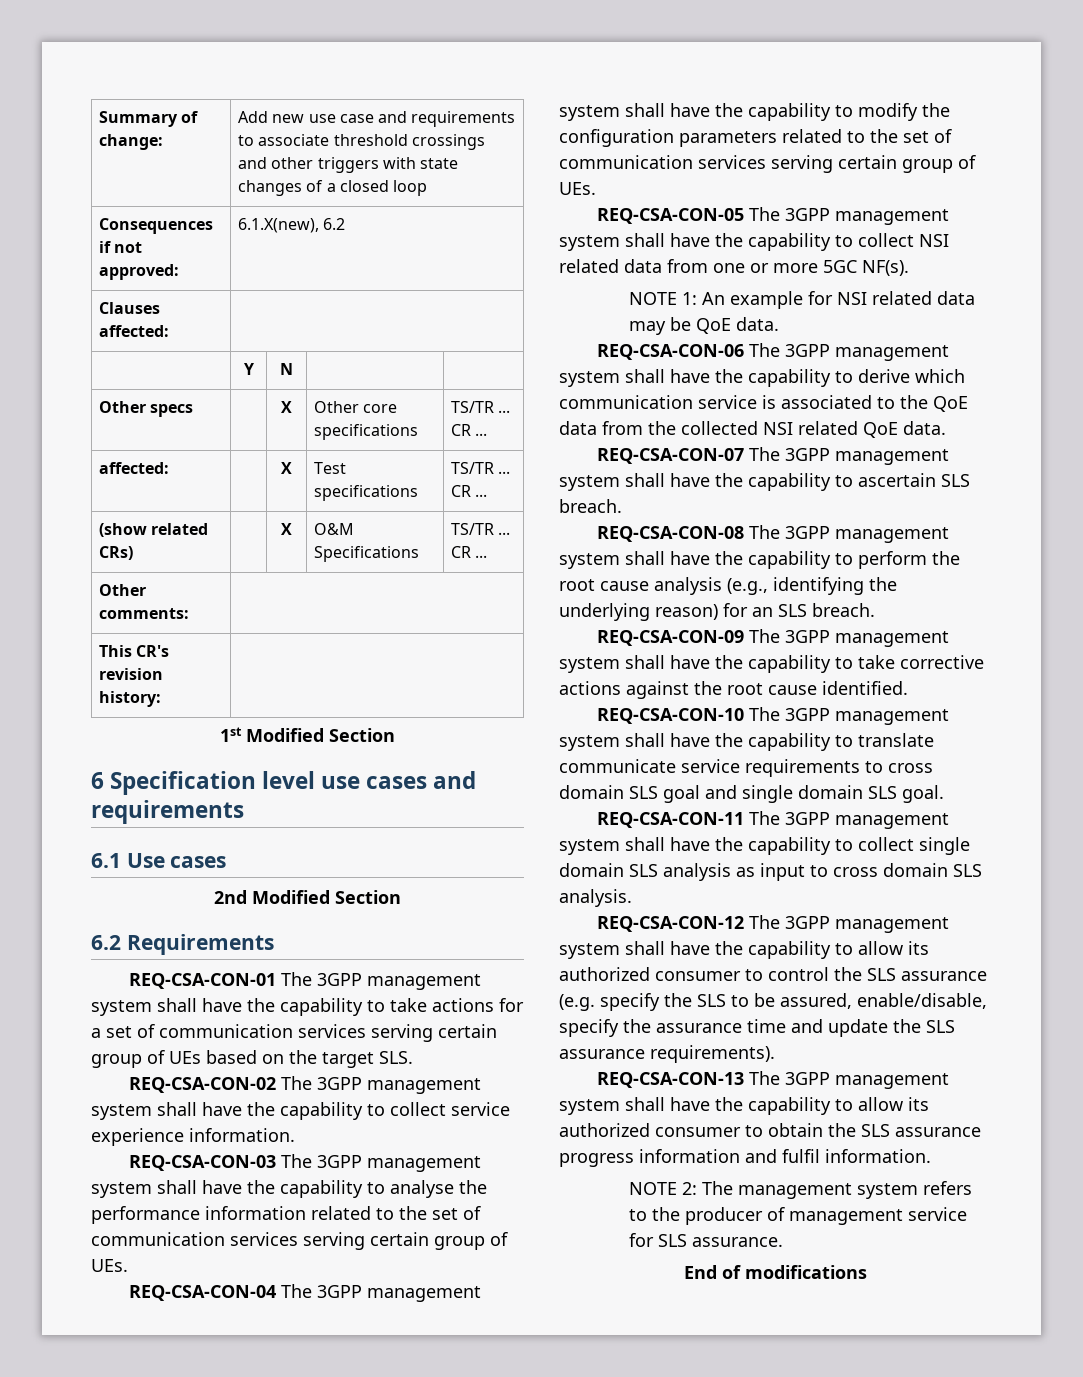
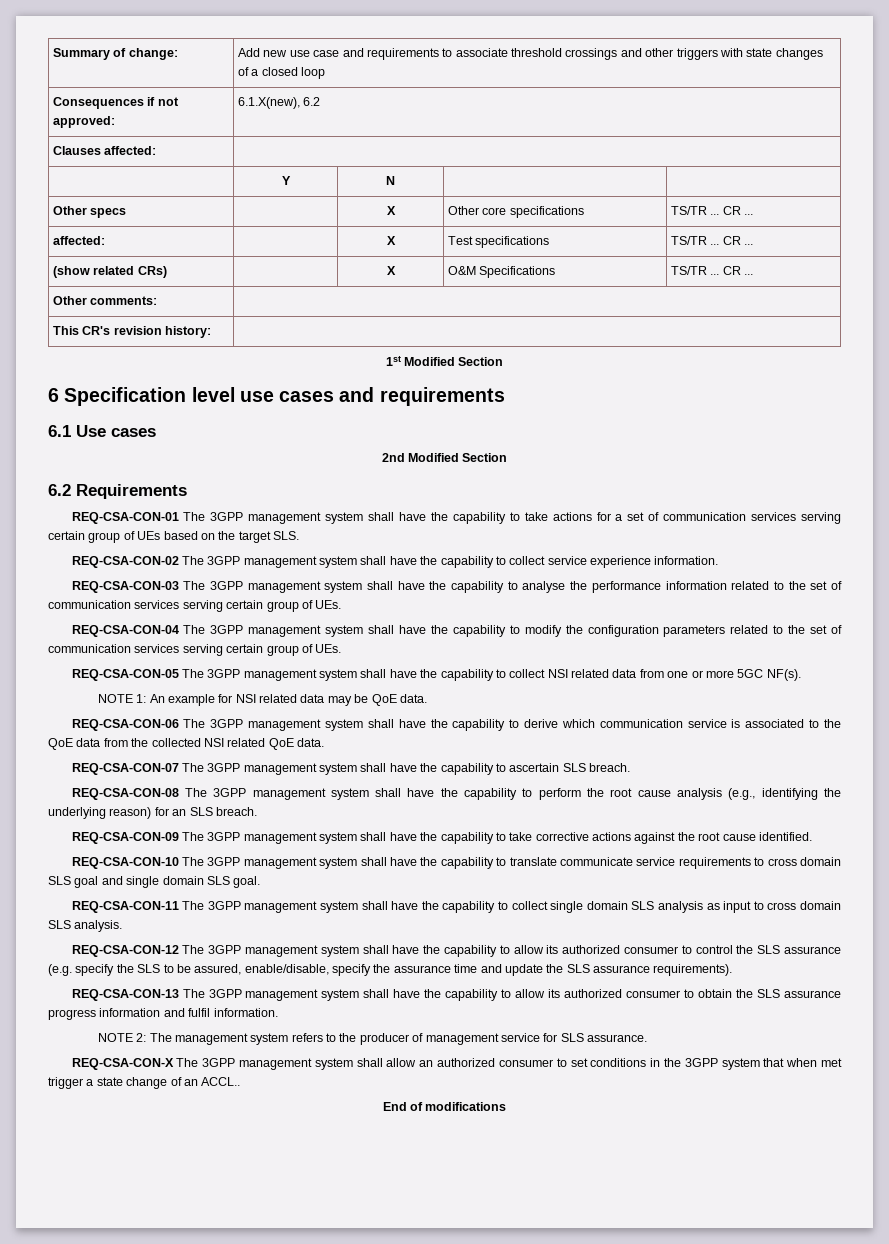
(783, 1242) none -> [71,1058,842,1070] [48,1077,241,1089] // REQ-CSA-CON-X The 3GPP management system shall allow an authorized consumer to set conditions in the 3GPP system that when met trigger a state change of an ACCL..

